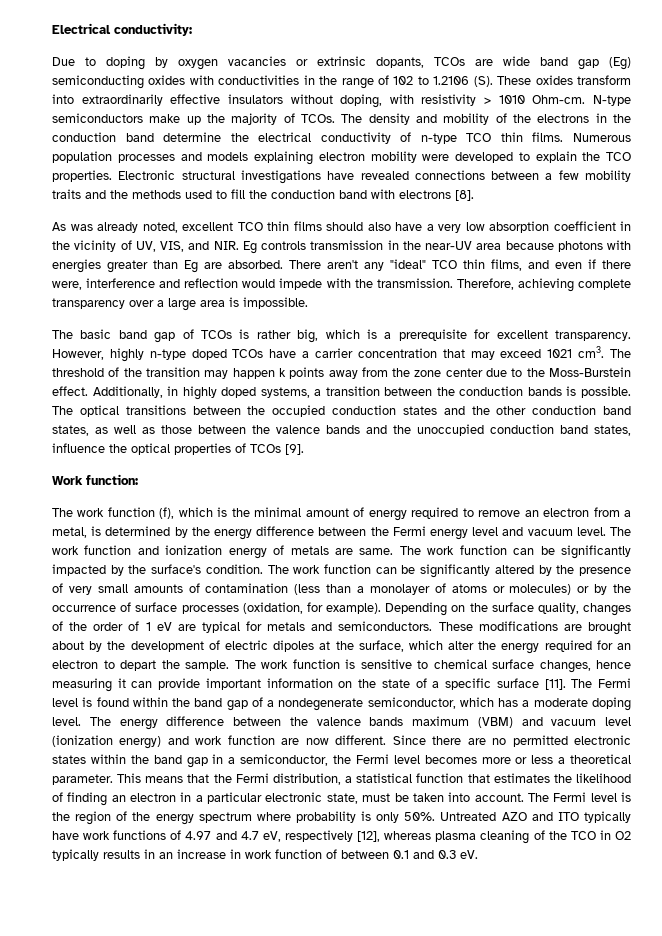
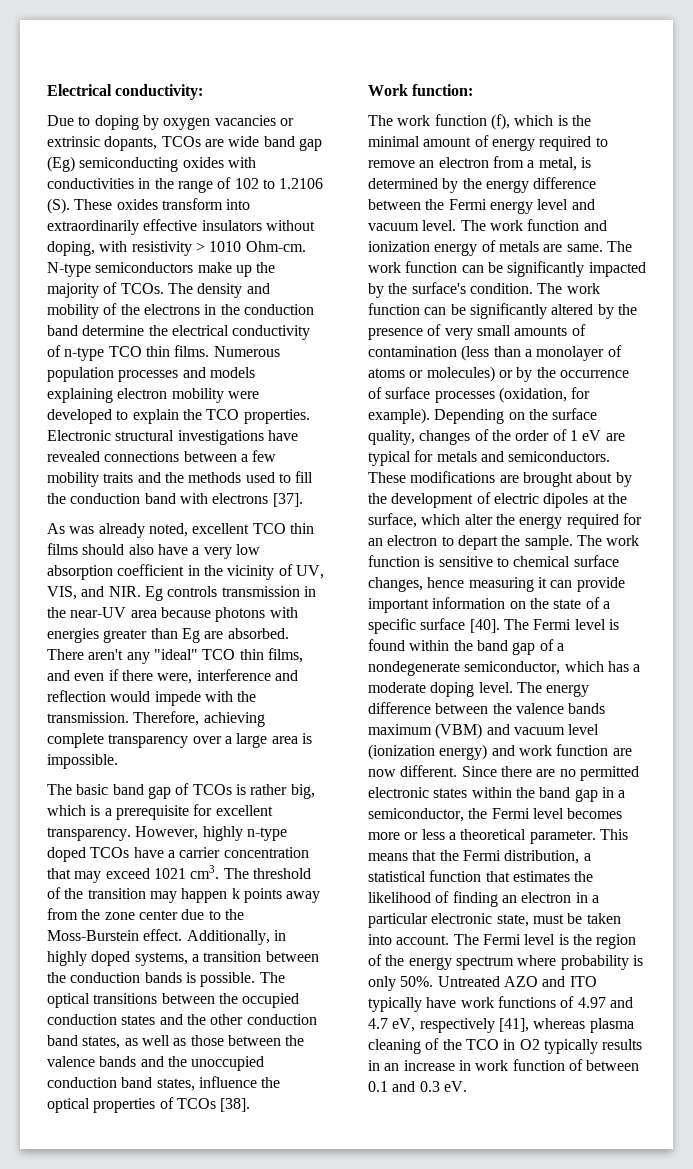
[455,190,474,201] [8]. -> [272,493,303,507] [37].
[285,444,304,455] [9]. -> [220,1098,251,1112] [38].
[544,679,566,690] [11]. -> [469,619,500,633] [40].
[357,831,381,842] [12], -> [498,1018,529,1032] [41],

